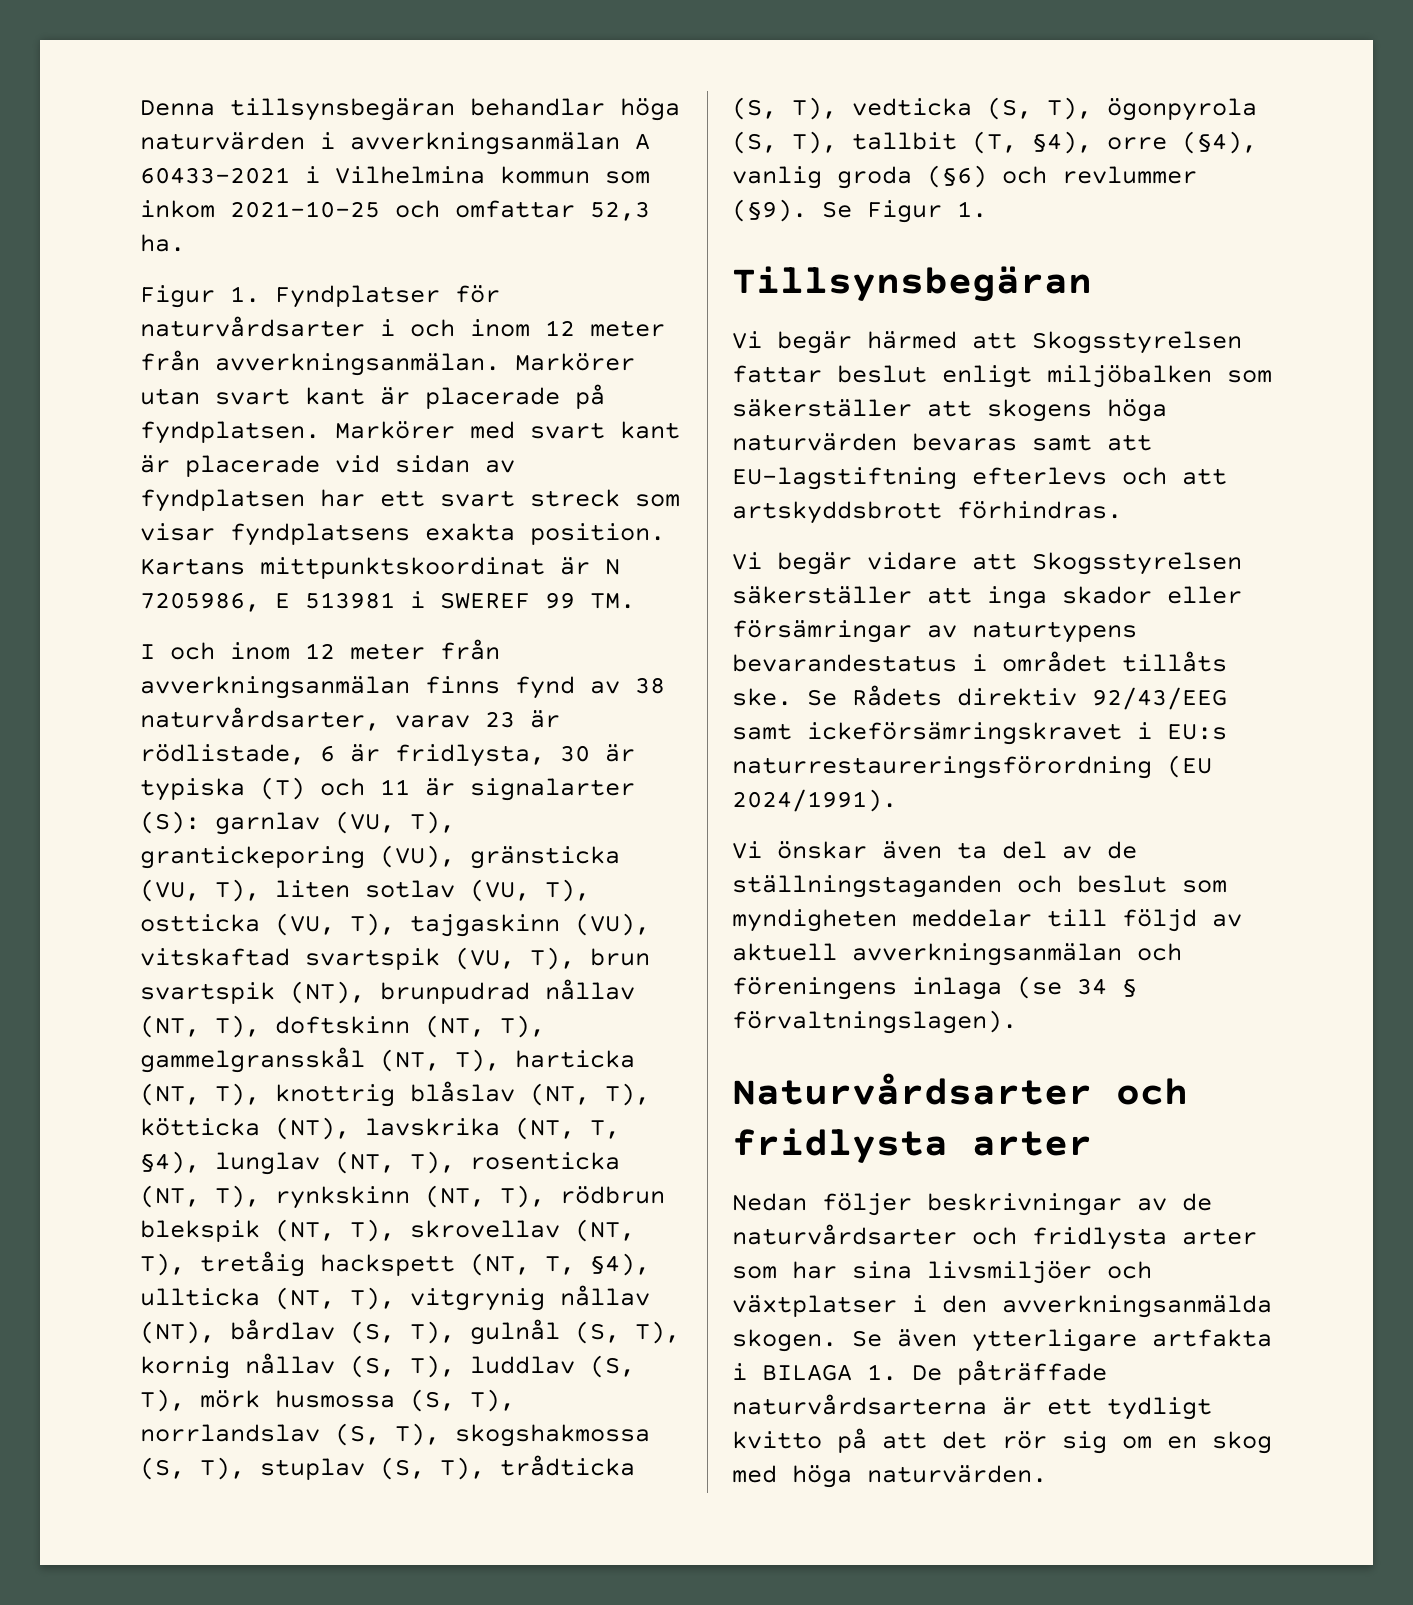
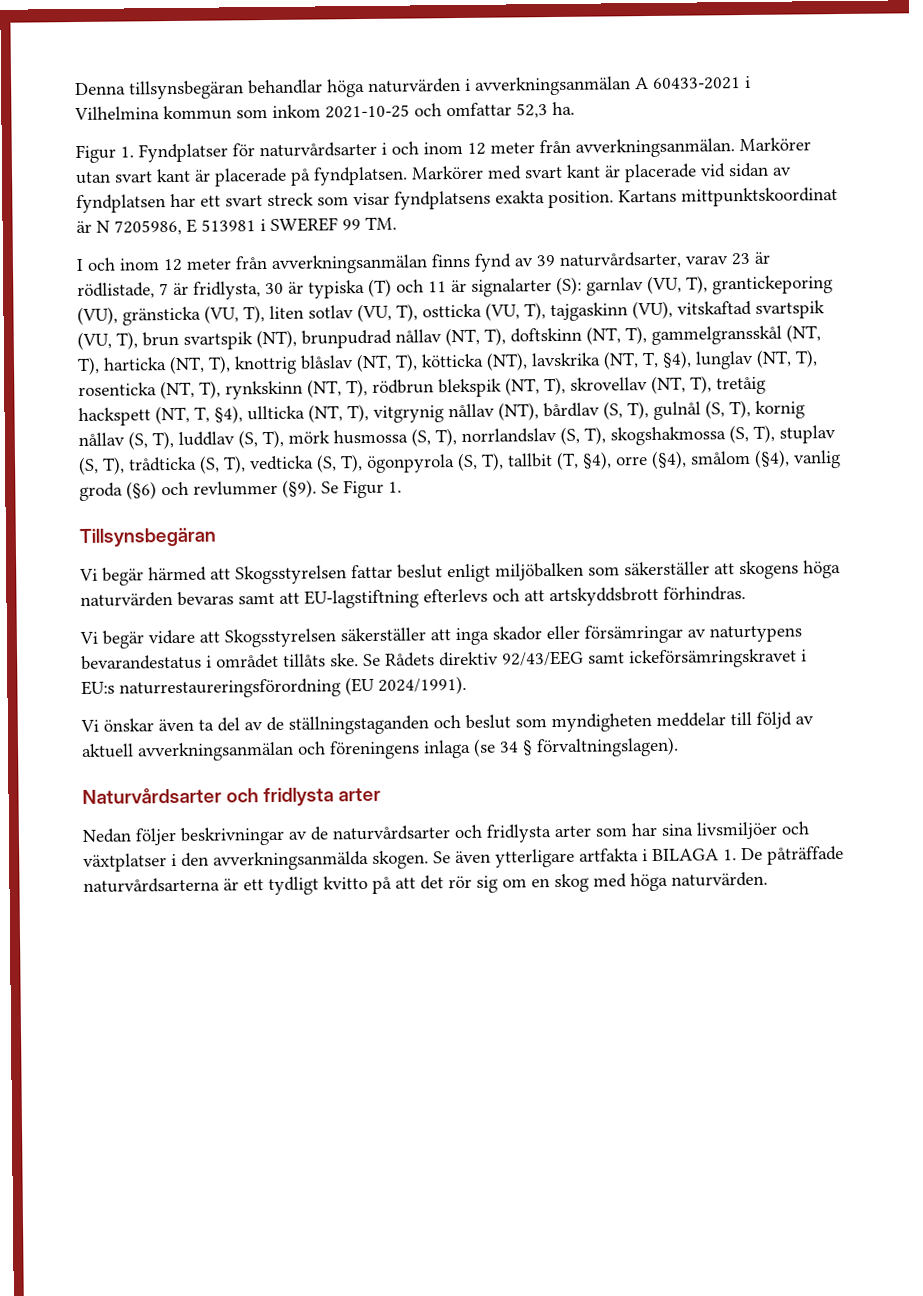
[635,677,665,694] 38 -> [536,255,556,267] 39
[320,745,335,762] 6 -> [159,283,169,296] 7
(1257, 142) none -> [690,449,790,468] smålom (§4),

